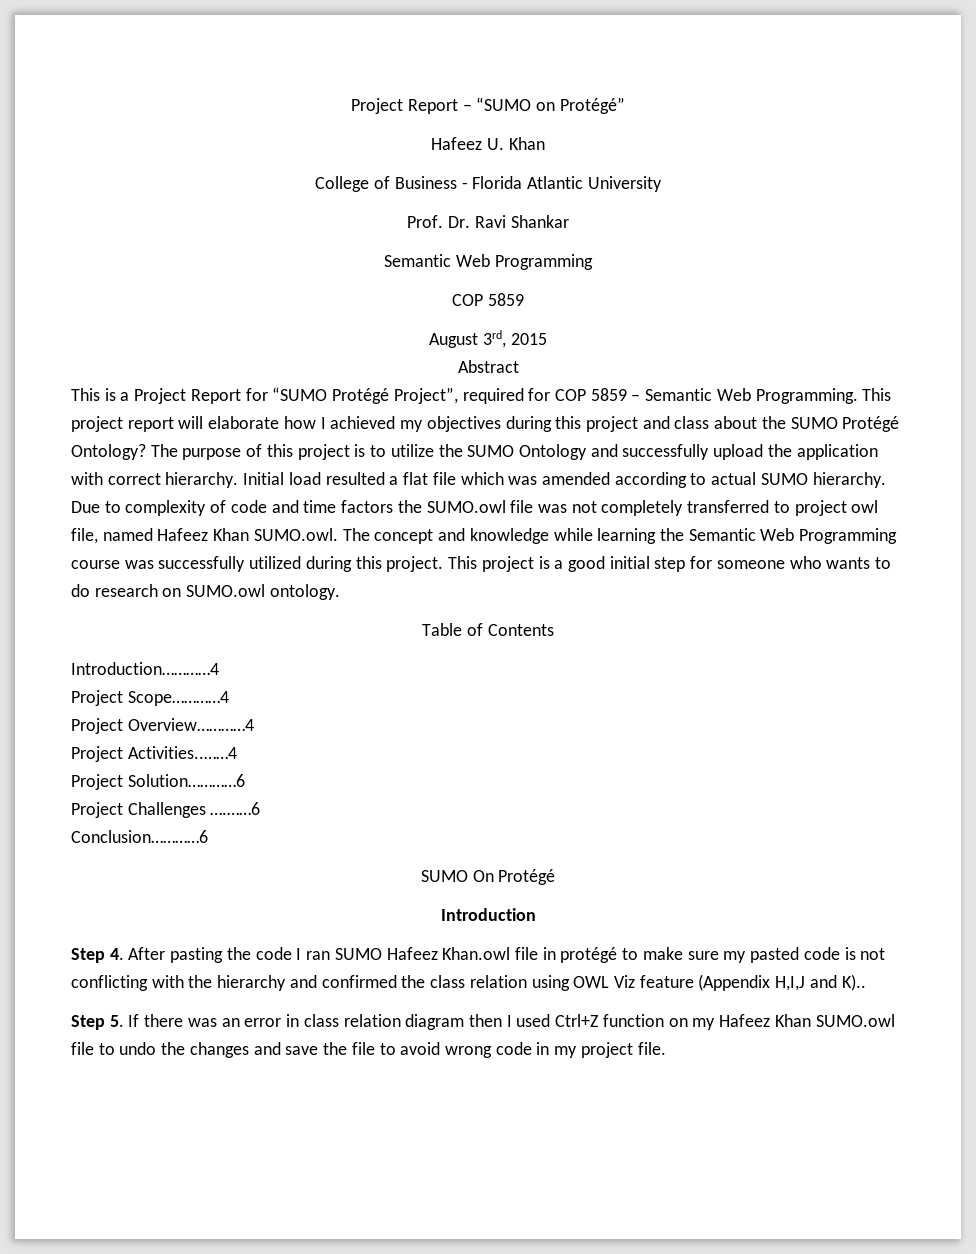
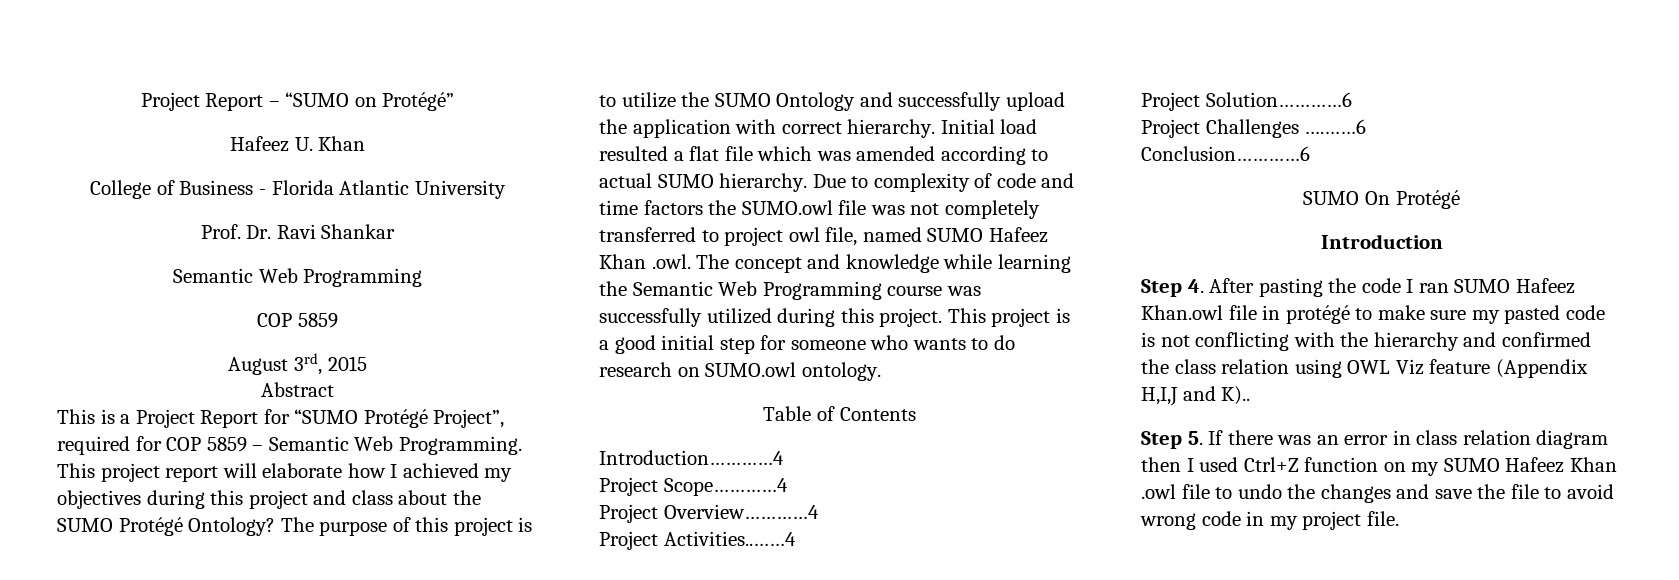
[157,528,338,541] Hafeez Khan SUMO.owl. -> [927,227,1048,243] [599,254,691,269] SUMO Hafeez Khan .owl.
[719,1014,895,1027] Hafeez Khan SUMO.owl -> [1443,457,1617,473] [1141,484,1176,499] SUMO Hafeez Khan .owl

